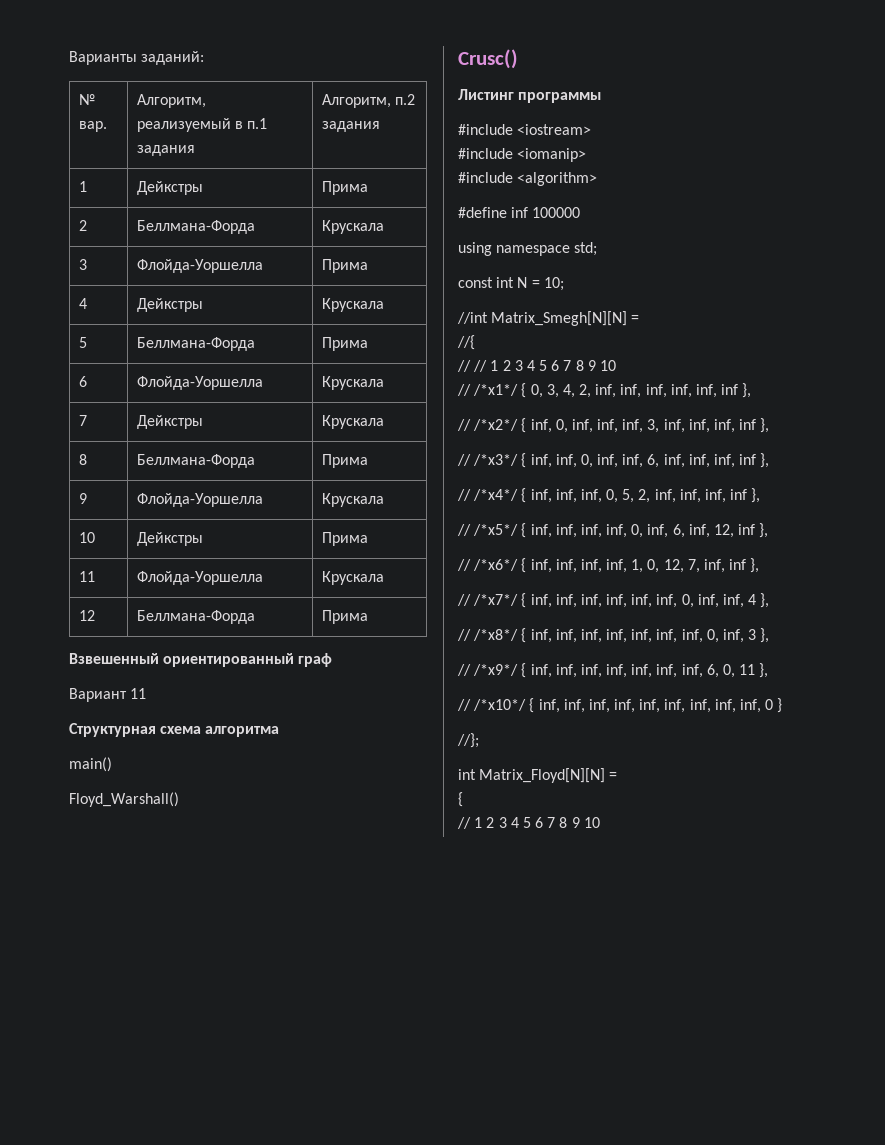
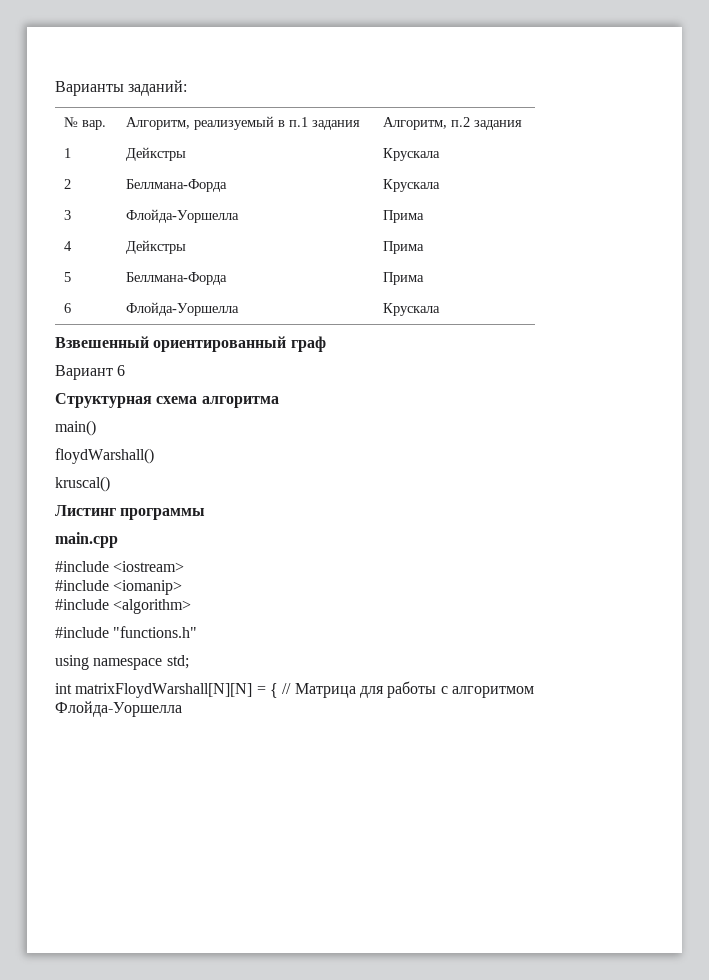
[321,181,368,195] Прима -> [383,148,441,161] Крускала
[321,298,384,312] Крускала -> [383,241,425,254] Прима
[78,415,87,426] [136,415,203,429] [321,415,384,429] [78,454,87,465] [136,454,255,468] [321,454,368,468] [78,493,87,504] [136,493,263,507] [321,493,384,507] [78,532,95,543] [136,532,203,546] [321,532,368,546] [78,571,95,582] [136,571,263,585] [321,571,384,585] [78,610,95,621] [136,610,255,624] [321,610,368,624] // 7 | Дейкстры | Крускала // 8 | Беллмана-Форда | Прима // 9 | Флойда-Уоршелла | Крускала // 10 | Дейкстры | Прима // 11 | Флойда-Уоршелла | Крускала // 12 | Беллмана-Форда | Прима -> (441, 309) none
[130,688,147,699] 11 -> [117,365,126,376] 6
[69,792,179,807] [458,49,518,69] Floyd_Warshall() // Crusc() -> [55,448,154,464] [55,476,110,492] floydWarshall() // kruscal()
(602, 97) none -> [55,532,118,548] // main.cpp
[458,207,581,218] #define inf 100000 -> [55,626,198,638] #include "functions.h"
[458,277,564,291] [457,311,640,326] [457,335,475,350] [457,360,617,372] [457,383,752,398] [457,418,770,433] [457,453,770,468] [457,488,761,503] [457,523,769,538] [457,558,760,573] [457,593,770,608] [457,628,770,643] [457,663,769,678] [457,698,783,713] [457,733,479,748] [458,768,618,783] [458,792,463,807] [457,817,600,829] const int N = 10; // //int Matrix_Smegh[N][N] = // //{ // // // 1 2 3 4 5 6 7 8 9 10 // // /*x1*/ { 0, 3, 4, 2, inf, inf, inf, inf, inf, inf }, // // /*x2*/ { inf, 0, inf, inf, inf, 3, inf, inf, inf, inf }, // // /*x3*/ { inf, inf, 0, inf, inf, 6, inf, inf, inf, inf }, // // /*x4*/ { inf, inf, inf, 0, 5, 2, inf, inf, inf, inf }, // // /*x5*/ { inf, inf, inf, inf, 0, inf, 6, inf, 12, inf }, // // /*x6*/ { inf, inf, inf, inf, 1, 0, 12, 7, inf, inf }, // // /*x7*/ { inf, inf, inf, inf, inf, inf, 0, inf, inf, 4 }, // // /*x8*/ { inf, inf, inf, inf, inf, inf, inf, 0, inf, 3 }, // // /*x9*/ { inf, inf, inf, inf, inf, inf, inf, 6, 0, 11 }, // // /*x10*/ { inf, inf, inf, inf, inf, inf, inf, inf, inf, 0 } // //}; // int Matrix_Floyd[N][N] = // { // // 1 2 3 4 5 6 7 8 9 10 -> [55,681,534,698] [55,701,182,717] int matrixFloydWarshall[N][N] = { // Матрица для работы с алгоритмом Флойда-Уоршелла

